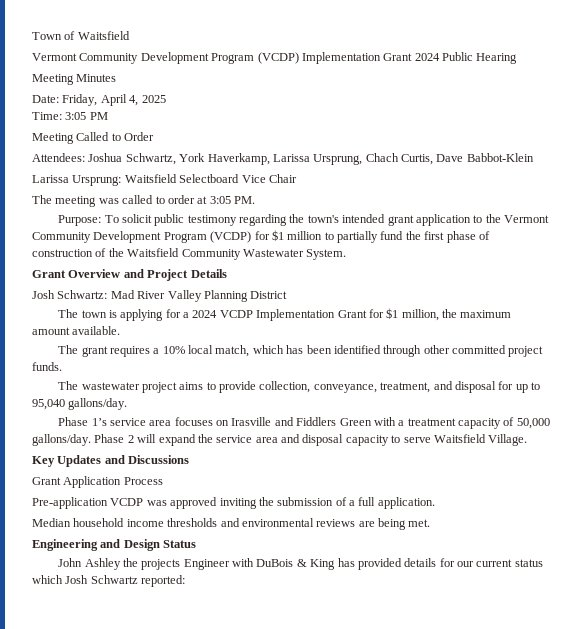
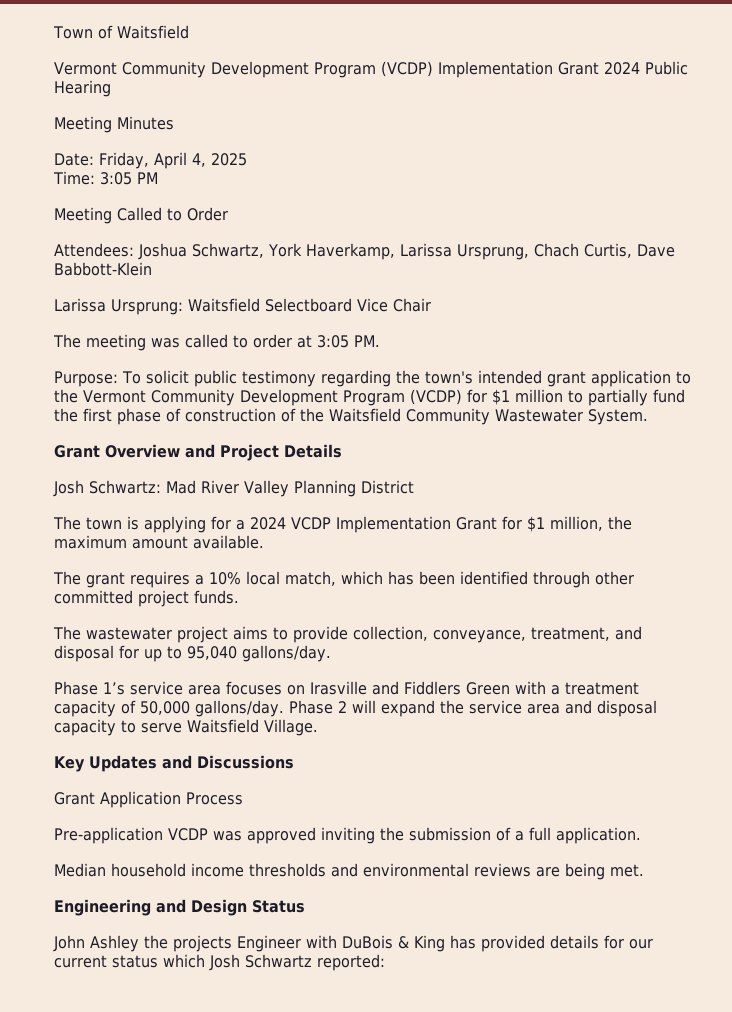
[466,153,534,162] Babbot-Klein -> [54,262,152,276] Babbott-Klein

